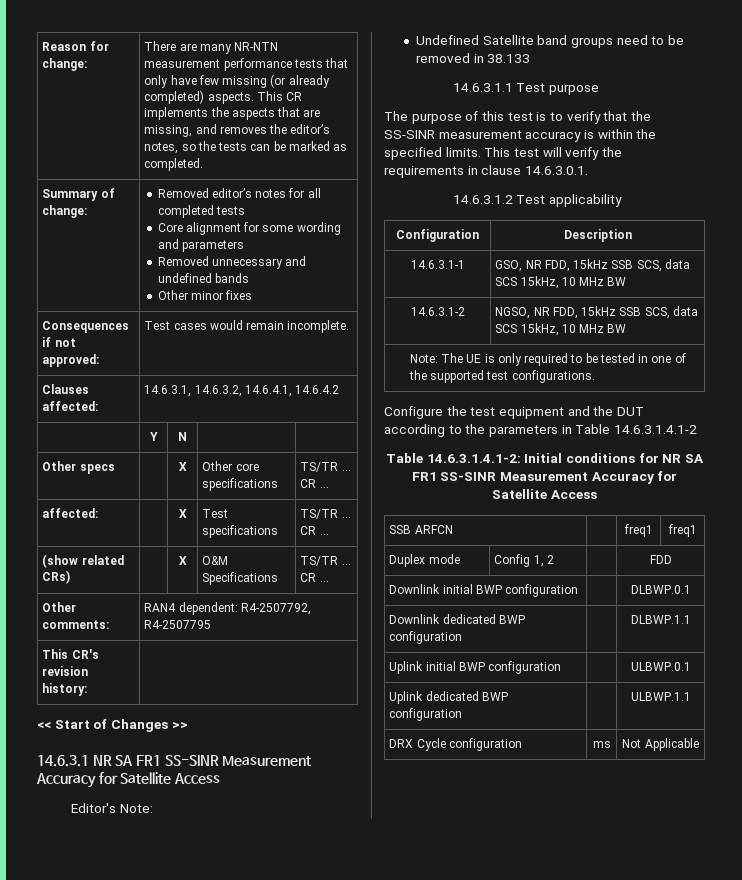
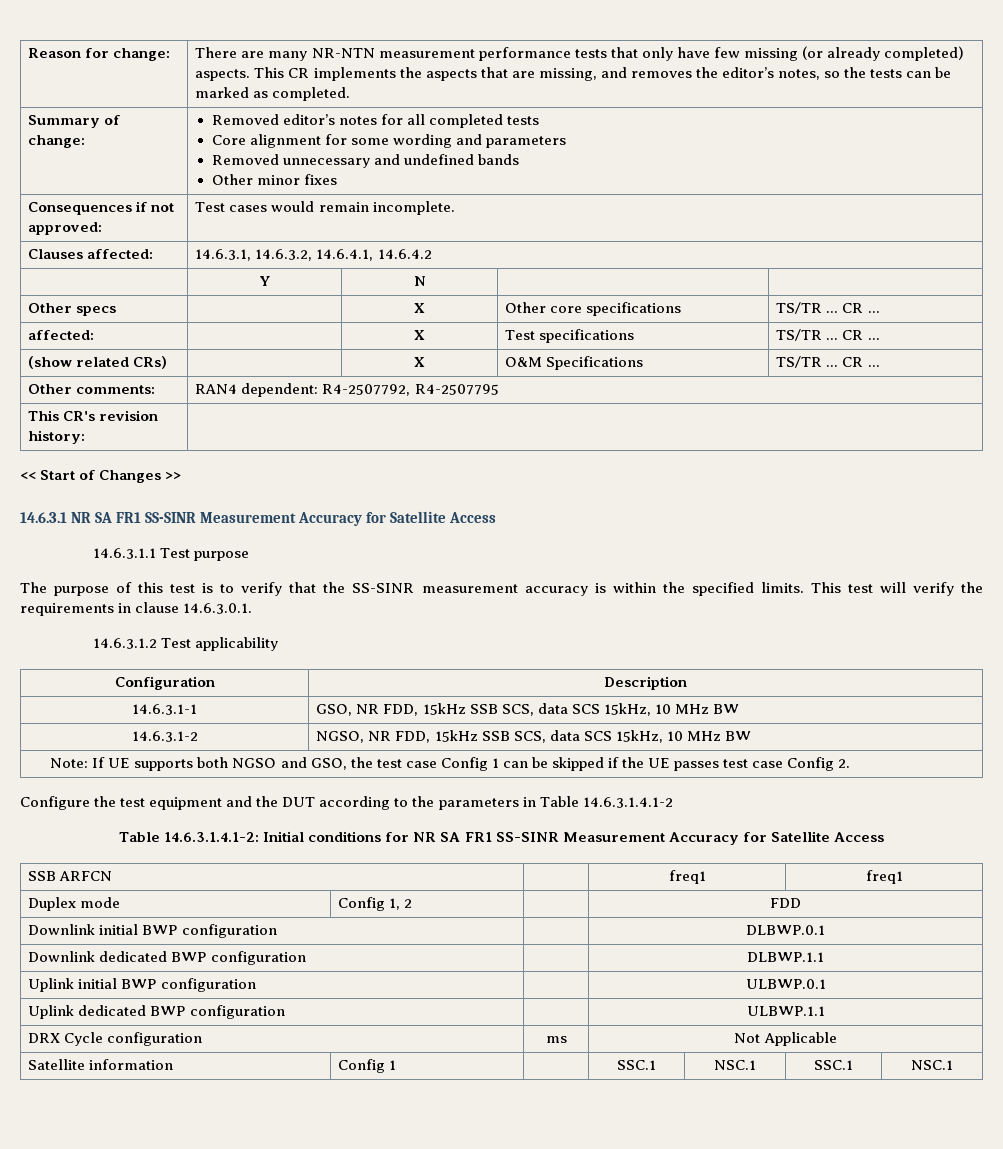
[71,803,153,813] [415,35,684,48] [415,53,531,63] // Editor's Note: // Undefined Satellite band groups need to be removed in 38.133 -> (497, 517) none
[441,353,686,366] [408,370,595,383] The UE is only required to be tested in one of the supported test configurations. -> [92,757,851,771] If UE supports both NGSO and GSO, the test case Config 1 can be skipped if the UE passes test case Config 2.
(699, 744) none -> [28,1059,174,1070] [338,1059,397,1073] [617,1060,656,1070] [714,1060,756,1070] [814,1060,853,1070] [911,1060,953,1070] // Satellite information | Config 1 | | SSC.1 | NSC.1 | SSC.1 | NSC.1

